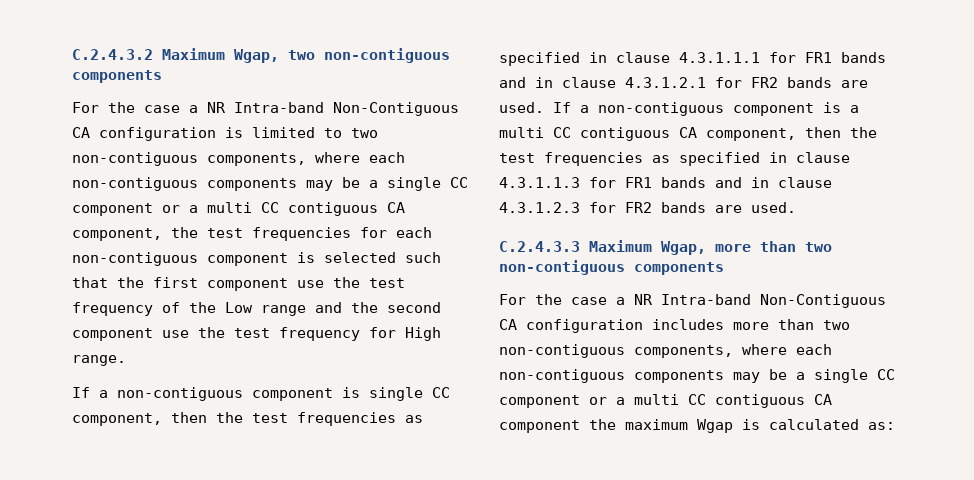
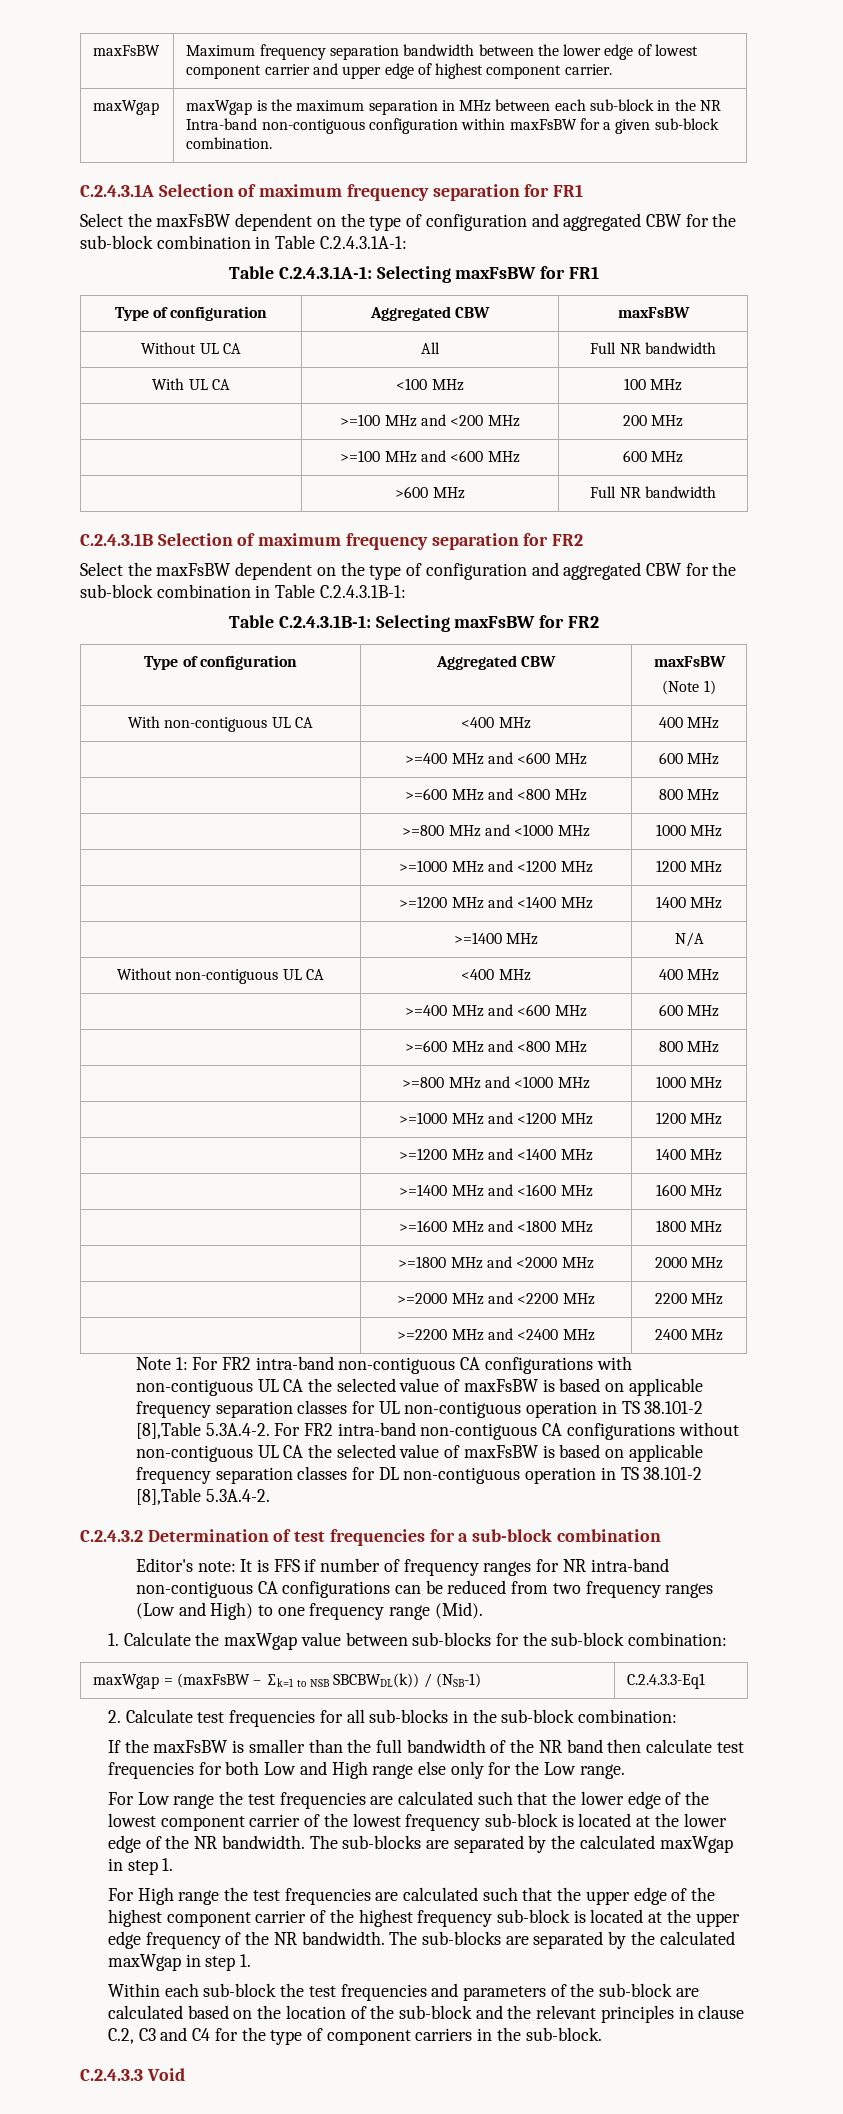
[72,48,450,63] [72,70,162,83] [72,102,459,116] [72,127,378,141] [72,152,405,166] [72,177,468,191] [72,202,405,216] [72,227,432,241] [72,252,441,266] [72,277,405,291] [72,302,441,316] [72,327,441,341] [72,355,126,366] [72,387,450,401] [72,412,423,426] [499,52,886,66] [499,77,868,88] [499,102,859,116] [499,127,877,141] [499,152,850,166] [499,177,832,188] [499,202,796,213] [499,240,832,255] [499,260,724,275] [499,294,886,308] [499,319,850,333] [499,344,832,358] [499,369,895,383] [499,394,832,408] [499,419,895,433] C.2.4.3.2 Maximum Wgap, two non-contiguous components // For the case a NR Intra-band Non-Contiguous CA configuration is limited to two non-contiguous components, where each non-contiguous components may be a single CC component or a multi CC contiguous CA component, the test frequencies for each non-contiguous component is selected such that the first component use the test frequency of the Low range and the second component use the test frequency for High range. // If a non-contiguous component is single CC component, then the test frequencies as specified in clause 4.3.1.1.1 for FR1 bands and in clause 4.3.1.2.1 for FR2 bands are used. If a non-contiguous component is a multi CC contiguous CA component, then the test frequencies as specified in clause 4.3.1.1.3 for FR1 bands and in clause 4.3.1.2.3 for FR2 bands are used. // C.2.4.3.3 Maximum Wgap, more than two non-contiguous components // For the case a NR Intra-band Non-Contiguous CA configuration includes more than two non-contiguous components, where each non-contiguous components may be a single CC component or a multi CC contiguous CA component the maximum Wgap is calculated as: -> [93,45,161,56] [186,44,699,60] [186,63,612,79] [93,100,160,115] [186,99,722,115] [186,118,719,134] [186,137,273,149] [80,184,584,201] [80,213,737,231] [80,235,407,249] [229,266,599,283] [114,306,268,321] [369,306,491,321] [617,307,690,318] [141,342,241,354] [421,342,440,354] [590,342,716,354] [152,378,230,390] [396,378,464,391] [623,378,683,391] [340,414,520,427] [622,415,684,427] [340,450,520,463] [622,450,684,463] [395,486,465,499] [590,486,716,498] [80,533,584,550] [80,562,737,580] [80,584,406,598] [229,615,599,632] [144,655,297,670] [435,655,557,670] [653,656,726,667] [662,680,716,695] [128,716,313,732] [461,717,531,729] [658,717,720,729] [405,752,587,765] [658,752,720,765] [405,788,587,801] [658,789,720,801] [402,824,590,837] [655,824,723,837] [399,860,593,873] [655,860,723,873] [399,896,593,909] [655,896,723,909] [453,932,539,945] [674,932,704,947] [117,968,324,984] [461,969,531,981] [658,969,720,981] [405,1004,587,1017] [658,1004,720,1017] [405,1040,587,1053] [658,1041,720,1053] [402,1076,590,1089] [655,1076,723,1089] [399,1112,593,1125] [655,1112,723,1125] [399,1148,593,1161] [655,1148,723,1161] [399,1184,593,1197] [655,1184,723,1197] [399,1220,593,1233] [655,1220,723,1233] [398,1256,594,1269] [654,1257,724,1269] [397,1292,595,1305] [654,1293,724,1305] [397,1328,595,1341] [654,1329,724,1341] [135,1356,632,1374] [135,1378,703,1396] [135,1400,704,1418] [135,1422,739,1440] [135,1444,703,1462] [135,1466,703,1484] [135,1488,270,1505] [80,1529,661,1546] [135,1558,669,1576] [135,1580,714,1598] [135,1602,483,1620] [107,1632,728,1650] [93,1673,482,1689] [627,1673,706,1689] [107,1709,678,1727] [107,1739,744,1753] [107,1761,625,1779] [107,1791,710,1809] [107,1813,727,1831] [107,1835,733,1853] [107,1858,174,1875] [107,1887,716,1905] [107,1909,740,1927] [107,1931,735,1949] [107,1954,252,1971] [107,1983,699,2001] [107,2005,745,2023] [107,2027,602,2045] [80,2068,185,2081] maxFsBW | Maximum frequency separation bandwidth between the lower edge of lowest component carrier and upper edge of highest component carrier. // maxWgap | maxWgap is the maximum separation in MHz between each sub-block in the NR Intra-band non-contiguous configuration within maxFsBW for a given sub-block combination. // C.2.4.3.1A Selection of maximum frequency separation for FR1 // Select the maxFsBW dependent on the type of configuration and aggregated CBW for the sub-block combination in Table C.2.4.3.1A-1: // Table C.2.4.3.1A-1: Selecting maxFsBW for FR1 // Type of configuration | Aggregated CBW | maxFsBW // Without UL CA | All | Full NR bandwidth // With UL CA | <100 MHz | 100 MHz // | >=100 MHz and <200 MHz | 200 MHz // | >=100 MHz and <600 MHz | 600 MHz // | >600 MHz | Full NR bandwidth // C.2.4.3.1B Selection of maximum frequency separation for FR2 // Select the maxFsBW dependent on the type of configuration and aggregated CBW for the sub-block combination in Table C.2.4.3.1B-1: // Table C.2.4.3.1B-1: Selecting maxFsBW for FR2 // Type of configuration | Aggregated CBW | maxFsBW // (Note 1) // With non-contiguous UL CA | <400 MHz | 400 MHz // | >=400 MHz and <600 MHz | 600 MHz // | >=600 MHz and <800 MHz | 800 MHz // | >=800 MHz and <1000 MHz | 1000 MHz // | >=1000 MHz and <1200 MHz | 1200 MHz // | >=1200 MHz and <1400 MHz | 1400 MHz // | >=1400 MHz | N/A // Without non-contiguous UL CA | <400 MHz | 400 MHz // | >=400 MHz and <600 MHz | 600 MHz // | >=600 MHz and <800 MHz | 800 MHz // | >=800 MHz and <1000 MHz | 1000 MHz // | >=1000 MHz and <1200 MHz | 1200 MHz // | >=1200 MHz and <1400 MHz | 1400 MHz // | >=1400 MHz and <1600 MHz | 1600 MHz // | >=1600 MHz and <1800 MHz | 1800 MHz // | >=1800 MHz and <2000 MHz | 2000 MHz // | >=2000 MHz and <2200 MHz | 2200 MHz // | >=2200 MHz and <2400 MHz | 2400 MHz // Note 1: For FR2 intra-band non-contiguous CA configurations with non-contiguous UL CA the selected value of maxFsBW is based on applicable frequency separation classes for UL non-contiguous operation in TS 38.101-2 [8],Table 5.3A.4-2. For FR2 intra-band non-contiguous CA configurations without non-contiguous UL CA the selected value of maxFsBW is based on applicable frequency separation classes for DL non-contiguous operation in TS 38.101-2 [8],Table 5.3A.4-2. // C.2.4.3.2 Determination of test frequencies for a sub-block combination // Editor's note: It is FFS if number of frequency ranges for NR intra-band non-contiguous CA configurations can be reduced from two frequency ranges (Low and High) to one frequency range (Mid). // 1. Calculate the maxWgap value between sub-blocks for the sub-block combination: // maxWgap = (maxFsBW – ∑k=1 to NSB SBCBWDL(k)) / (NSB-1) | C.2.4.3.3-Eq1 // 2. Calculate test frequencies for all sub-blocks in the sub-block combination: // If the maxFsBW is smaller than the full bandwidth of the NR band then calculate test frequencies for both Low and High range else only for the Low range. // For Low range the test frequencies are calculated such that the lower edge of the lowest component carrier of the lowest frequency sub-block is located at the lower edge of the NR bandwidth. The sub-blocks are separated by the calculated maxWgap in step 1. // For High range the test frequencies are calculated such that the upper edge of the highest component carrier of the highest frequency sub-block is located at the upper edge frequency of the NR bandwidth. The sub-blocks are separated by the calculated maxWgap in step 1. // Within each sub-block the test frequencies and parameters of the sub-block are calculated based on the location of the sub-block and the relevant principles in clause C.2, C3 and C4 for the type of component carriers in the sub-block. // C.2.4.3.3 Void

